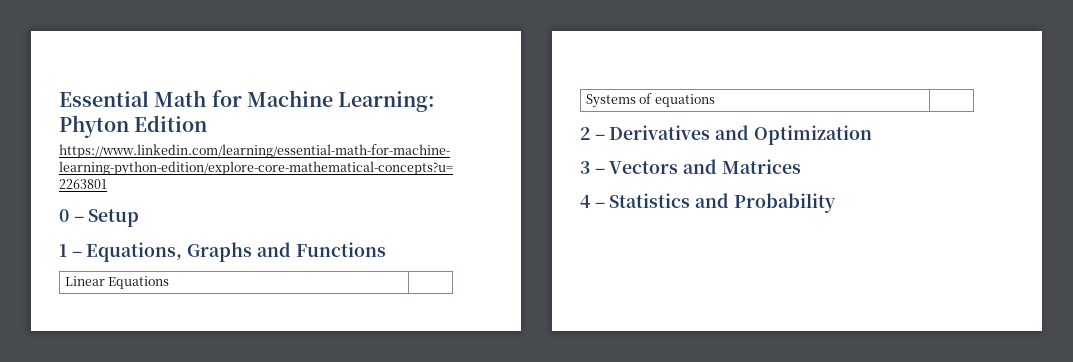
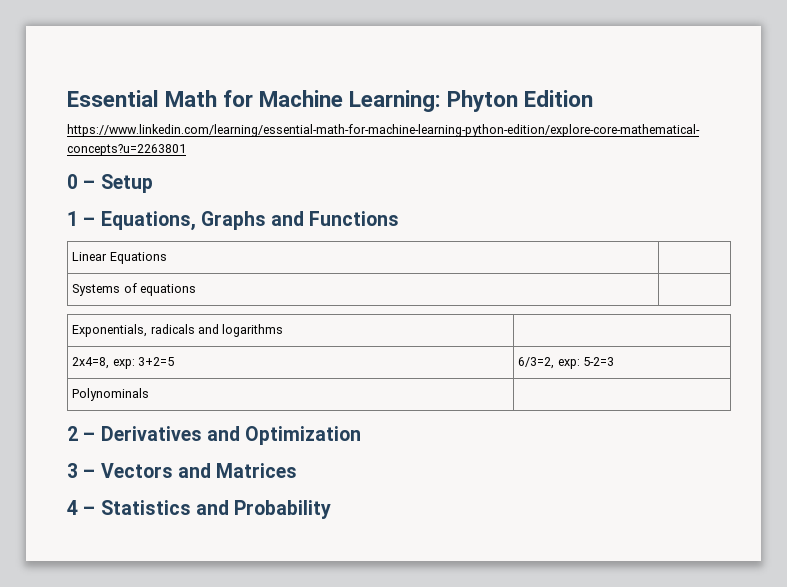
(715, 100) none -> [72,324,284,337] [72,357,174,369] [518,357,614,369] [72,388,150,401] // Exponentials, radicals and logarithms | // 2x4=8, exp: 3+2=5 | 6/3=2, exp: 5-2=3 // Polynominals |

